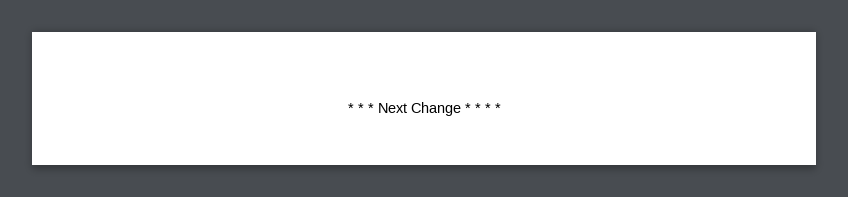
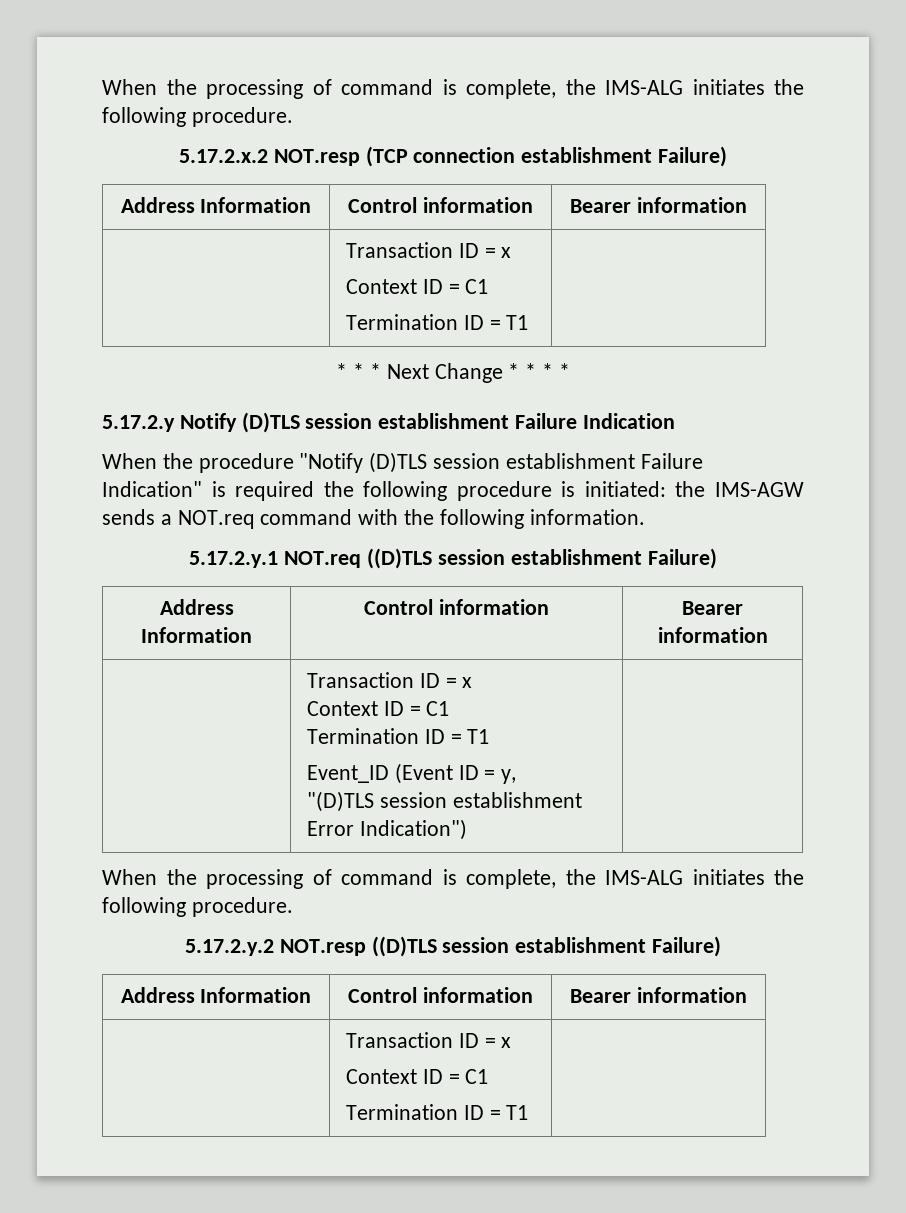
(347, 108) none -> [102,79,804,99] [102,107,293,127] [178,146,728,167] [120,197,312,213] [348,197,533,213] [570,197,747,213] [345,242,512,258] [345,279,489,294] [345,314,529,330] When the processing of command is complete, the IMS-ALG initiates the following procedure. // 5.17.2.x.2 NOT.resp (TCP connection establishment Failure) // Address Information | Control information | Bearer information // | Transaction ID = x // Context ID = C1 // Termination ID = T1 | //
(501, 108) none -> [102,412,675,433] [102,452,703,473] [102,481,804,501] [102,509,645,529] [189,548,717,569] [159,599,234,615] [141,627,252,643] [364,599,549,615] [682,601,743,615] [657,627,768,643] [306,672,473,688] [306,701,450,716] [306,728,490,744] [306,763,517,784] [306,791,582,812] [306,819,467,840] [102,869,804,889] [102,897,293,917] [184,936,722,957] [120,987,312,1003] [348,987,533,1003] [570,987,747,1003] [345,1032,512,1048] [345,1069,489,1084] [345,1104,529,1120] // 5.17.2.y Notify (D)TLS session establishment Failure Indication // When the procedure "Notify (D)TLS session establishment Failure Indication" is required the following procedure is initiated: the IMS-AGW sends a NOT.req command with the following information. // 5.17.2.y.1 NOT.req ((D)TLS session establishment Failure) // Address Information | Control information | Bearer information // | Transaction ID = x // Context ID = C1 // Termination ID = T1 // Event_ID (Event ID = y, // "(D)TLS session establishment Error Indication") | // When the processing of command is complete, the IMS-ALG initiates the following procedure. // 5.17.2.y.2 NOT.resp ((D)TLS session establishment Failure) // Address Information | Control information | Bearer information // | Transaction ID = x // Context ID = C1 // Termination ID = T1 |

